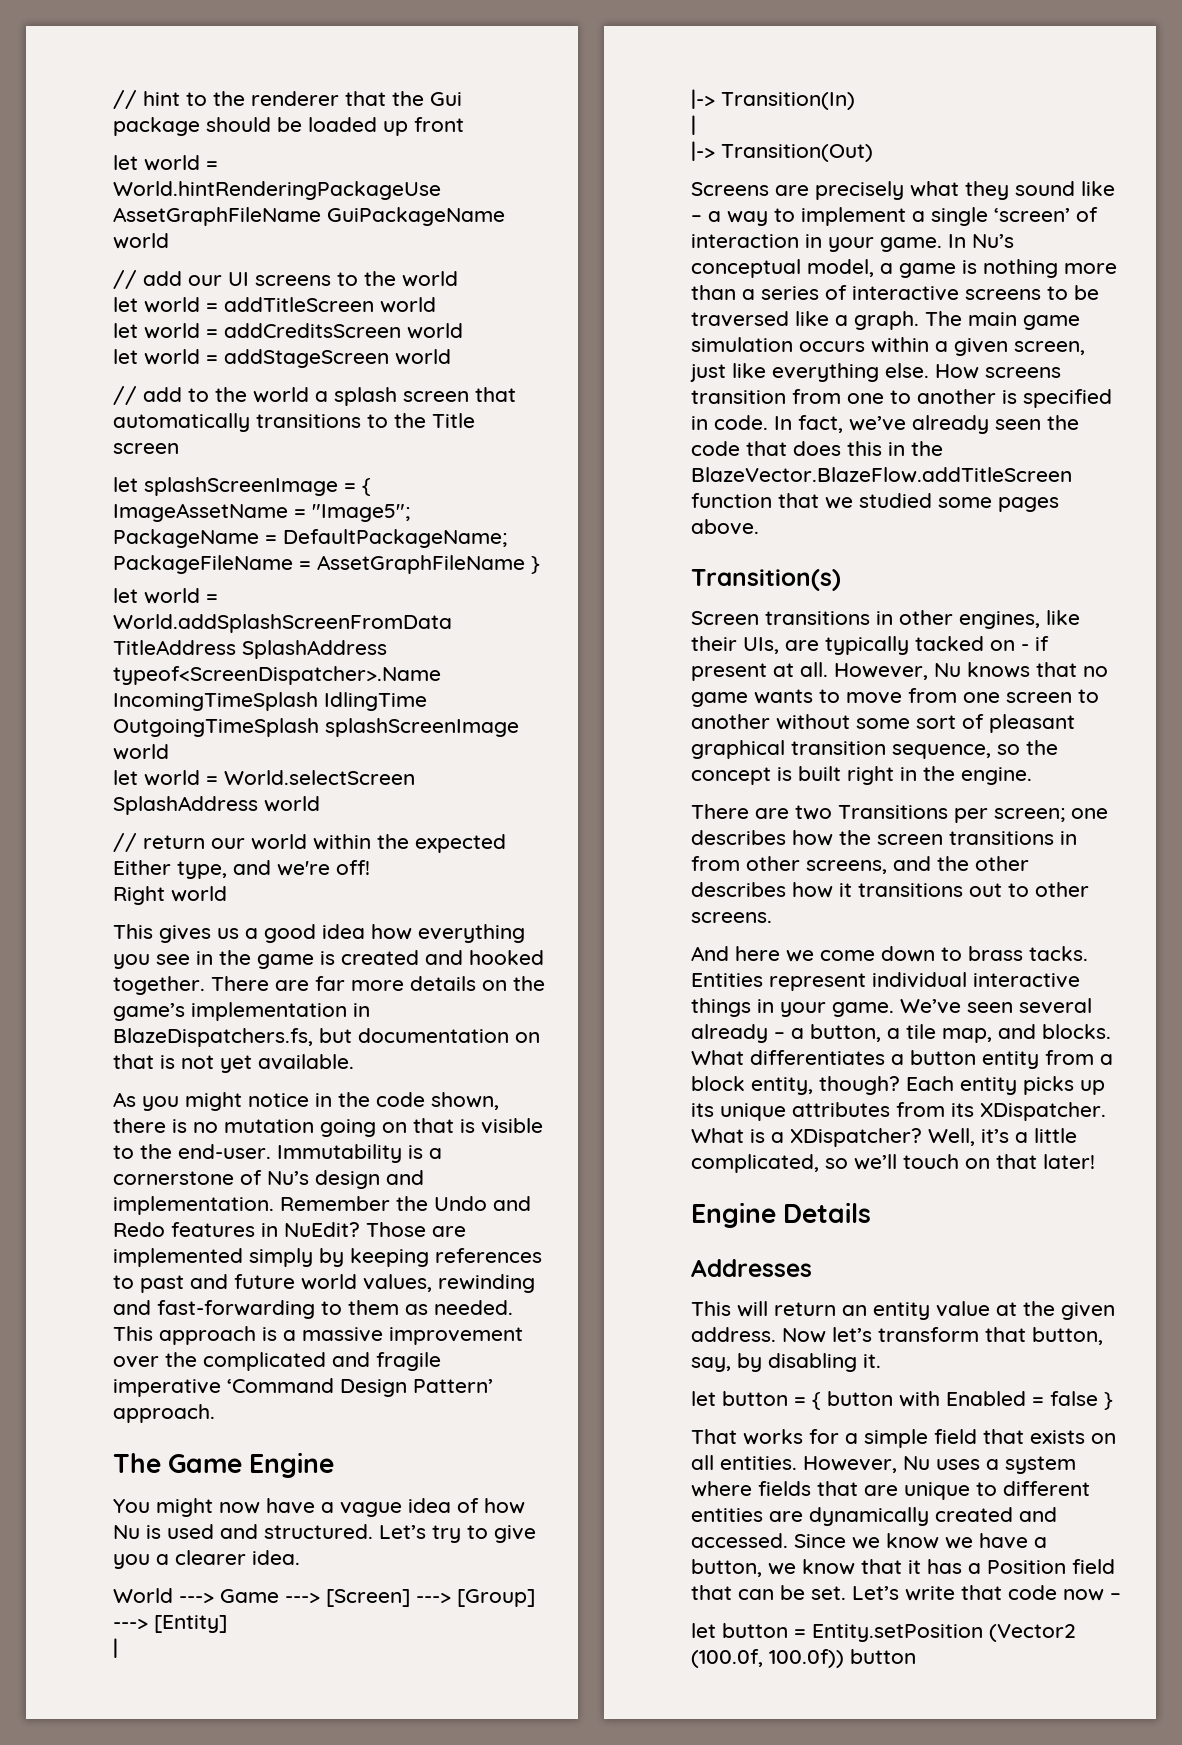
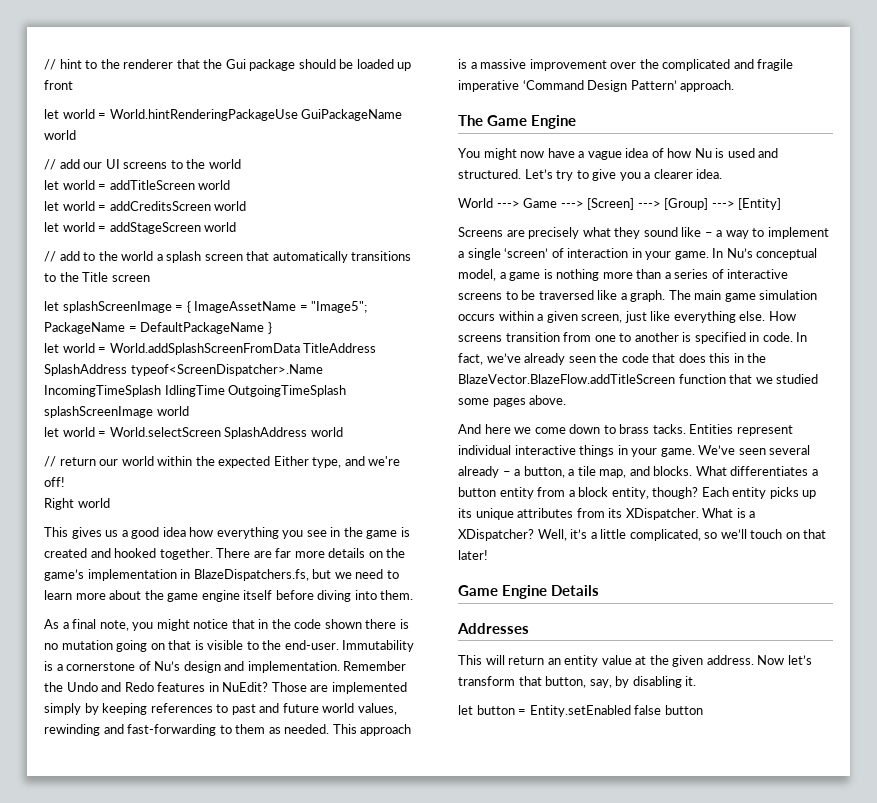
[113,207,321,226] AssetGraphFileName -> (298, 115) none
[283,529,507,548] [113,555,525,574] DefaultPackageName; PackageFileName = AssetGraphFileName -> [140,322,265,334] DefaultPackageName
[358,1028,540,1043] [113,1054,354,1073] [113,1092,136,1107] documentation on that is not yet available. // As -> [334,569,399,579] [44,590,414,602] [44,619,129,631] we need to learn more about the game engine itself before diving into them. // As a final note,
(309, 1100) none -> [231,619,255,629] that
[431,1092,499,1110] shown, -> [324,619,362,629] shown
[113,1638,118,1658] [691,89,855,110] [691,115,696,135] [691,141,873,162] // | // |-> Transition(In) // | // |-> Transition(Out) -> (782, 204) none
[691,569,841,591] [691,610,1080,629] [691,636,1049,655] [691,662,1108,681] [691,688,1099,707] [691,714,1075,733] [691,740,1058,759] [691,766,1032,785] [691,804,1108,823] [691,830,1077,846] [691,856,1029,874] [691,882,1089,898] [691,912,772,923] // Transition(s) // Screen transitions in other engines, like their UIs, are typically tacked on - if present at all. However, Nu knows that no game wants to move from one screen to another without some sort of pleasant graphical transition sequence, so the concept is built right in the engine. // There are two Transitions per screen; one describes how the screen transitions in from other screens, and the other describes how it transitions out to other screens. -> (567, 400) none
(1095, 1161) none -> [458,585,498,596] Game
[812,1391,1113,1410] [691,1429,1116,1448] [691,1455,1076,1474] [691,1481,1090,1500] [691,1507,1057,1526] [691,1533,1047,1549] [691,1559,1115,1577] [691,1585,1121,1601] [691,1623,1076,1642] [691,1649,844,1668] { button with Enabled = false } // That works for a simple field that exists on all entities. However, Nu uses a system where fields that are unique to different entities are dynamically created and accessed. Since we know we have a button, we know that it has a Position field that can be set. Let’s write that code now – // let button = Entity.setPosition (Vector2 (100.0f, 100.0f)) -> [529,705,662,717] Entity.setEnabled false

